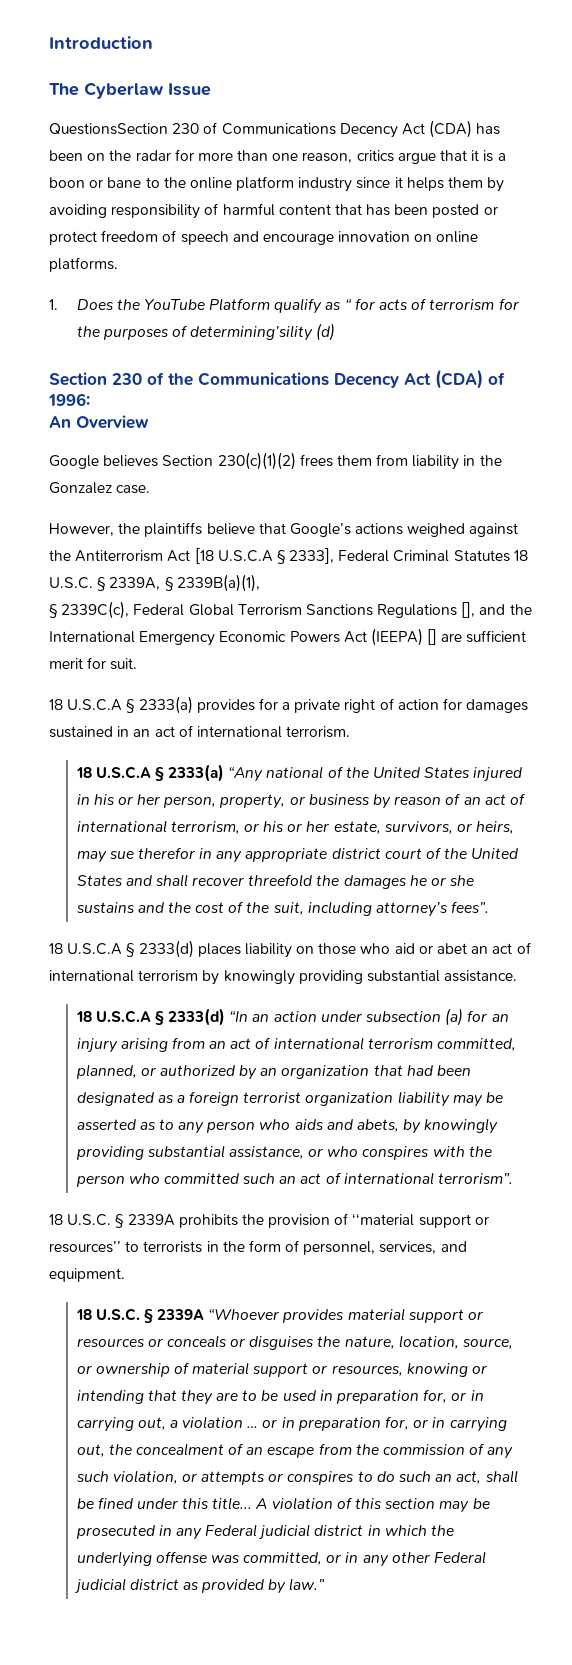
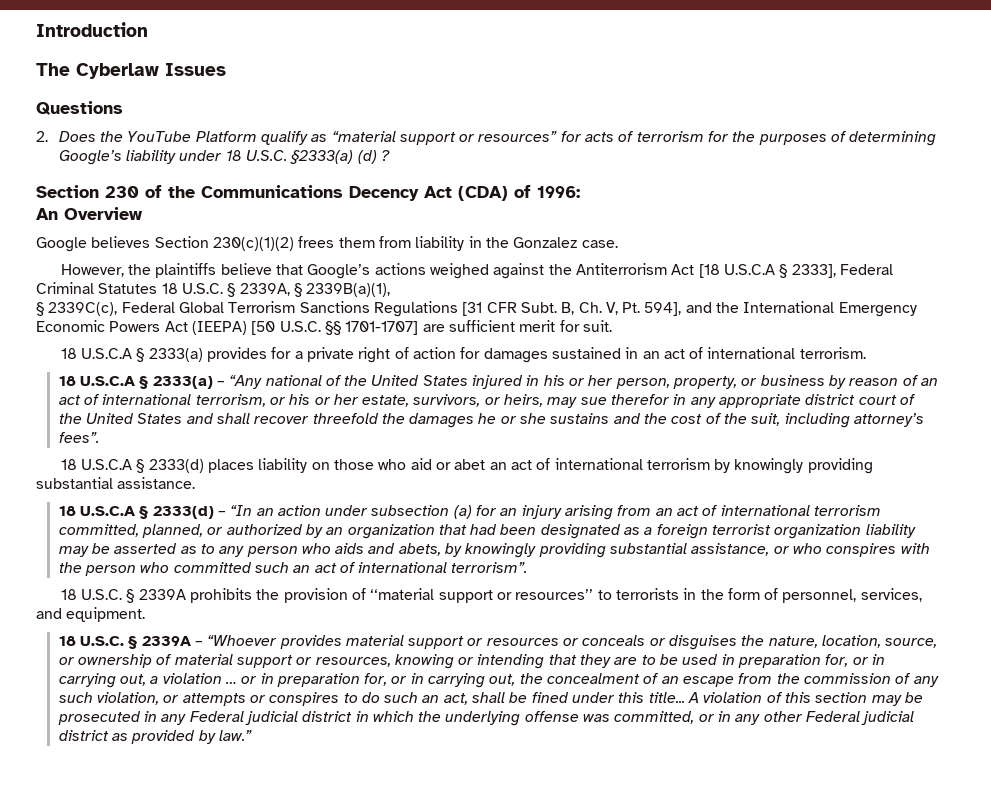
[168,83,211,96] [49,120,501,138] [49,149,506,164] [49,176,505,192] [49,203,498,219] [49,230,479,245] [49,257,118,272] [49,299,58,310] Issue // QuestionsSection 230 of Communications Decency Act (CDA) has been on the radar for more than one reason, critics argue that it is a boon or bane to the online platform industry since it helps them by avoiding responsibility of harmful content that has been posted or protect freedom of speech and encourage innovation on online platforms. // 1. -> [165,63,226,76] [36,101,123,115] [36,131,48,142] Issues // Questions // 2.
[344,298,352,310] “ -> [331,131,558,145] “material support or resources”
[190,325,314,341] determining’sility -> [849,131,937,146] [58,150,354,165] determining Google’s liability under 18 U.S.C. §2333(a)
(336, 332) none -> [380,150,390,161] ?
[461,602,476,618] [], -> [462,302,682,316] [31 CFR Subt. B, Ch. V, Pt. 594],
[427,629,438,645] [] -> [251,321,419,335] [50 U.S.C. §§ 1701-1707]
(225, 773) none -> [216,381,225,386] –
(226, 1017) none -> [217,511,226,516] –
(205, 1314) none -> [194,641,203,646] –

